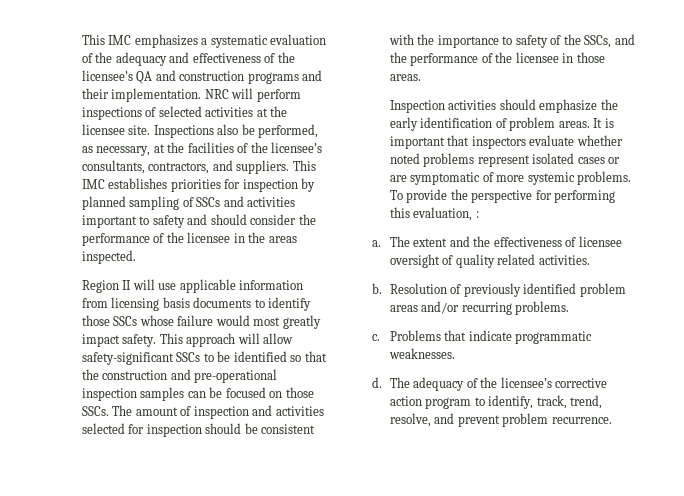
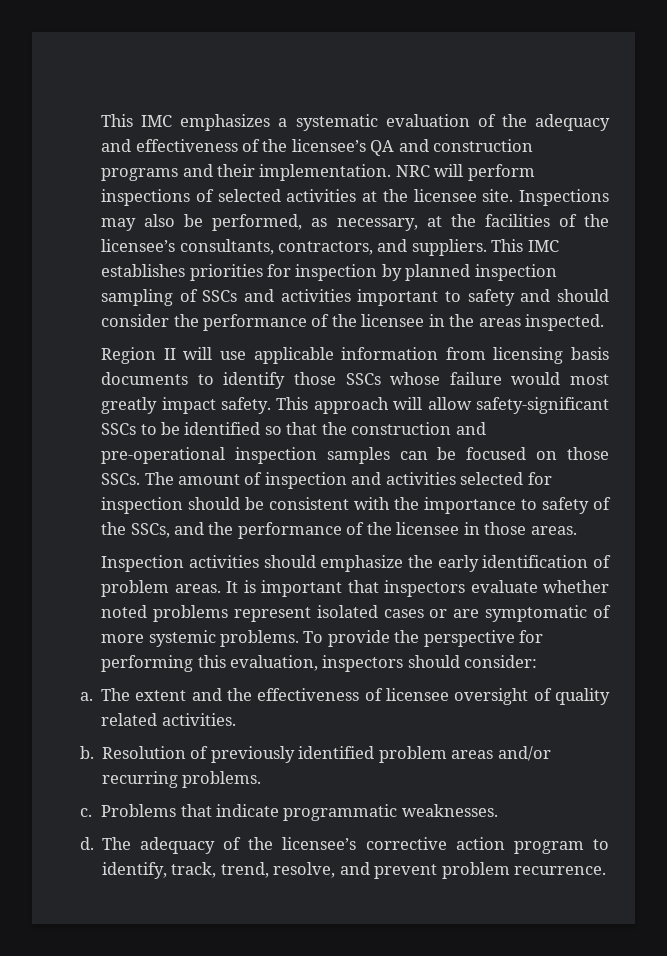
(214, 131) none -> [101,218,137,231] may
(126, 203) none -> [474,264,557,281] inspection
[475,211,479,218] : -> [322,655,538,672] inspectors should consider:

